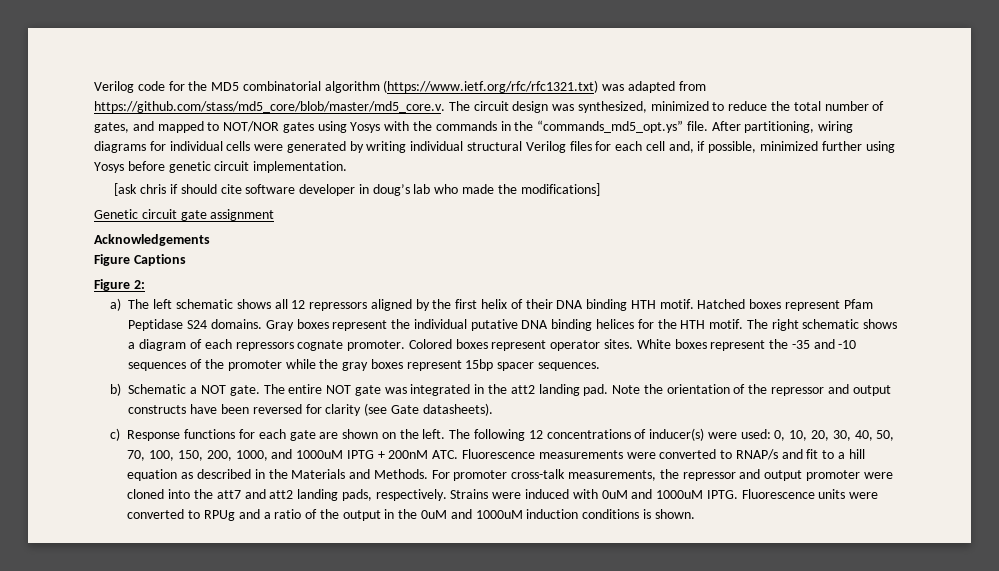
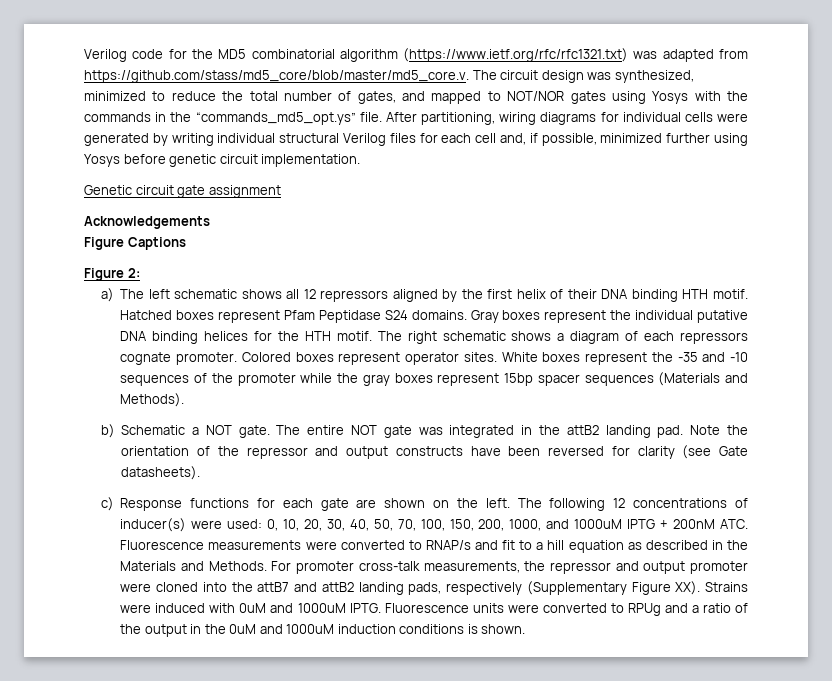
[114,183,600,196] // [ask chris if should cite software developer in doug’s lab who made the modifications] -> (361, 160) none
[537,362,600,371] sequences. -> [584,372,748,386] [120,393,185,407] sequences (Materials and Methods).
[510,385,535,394] att2 -> [566,425,599,435] attB2
[216,489,447,501] att7 and att2 landing pads, respectively. -> [257,581,701,595] attB7 and attB2 landing pads, respectively (Supplementary Figure XX).

